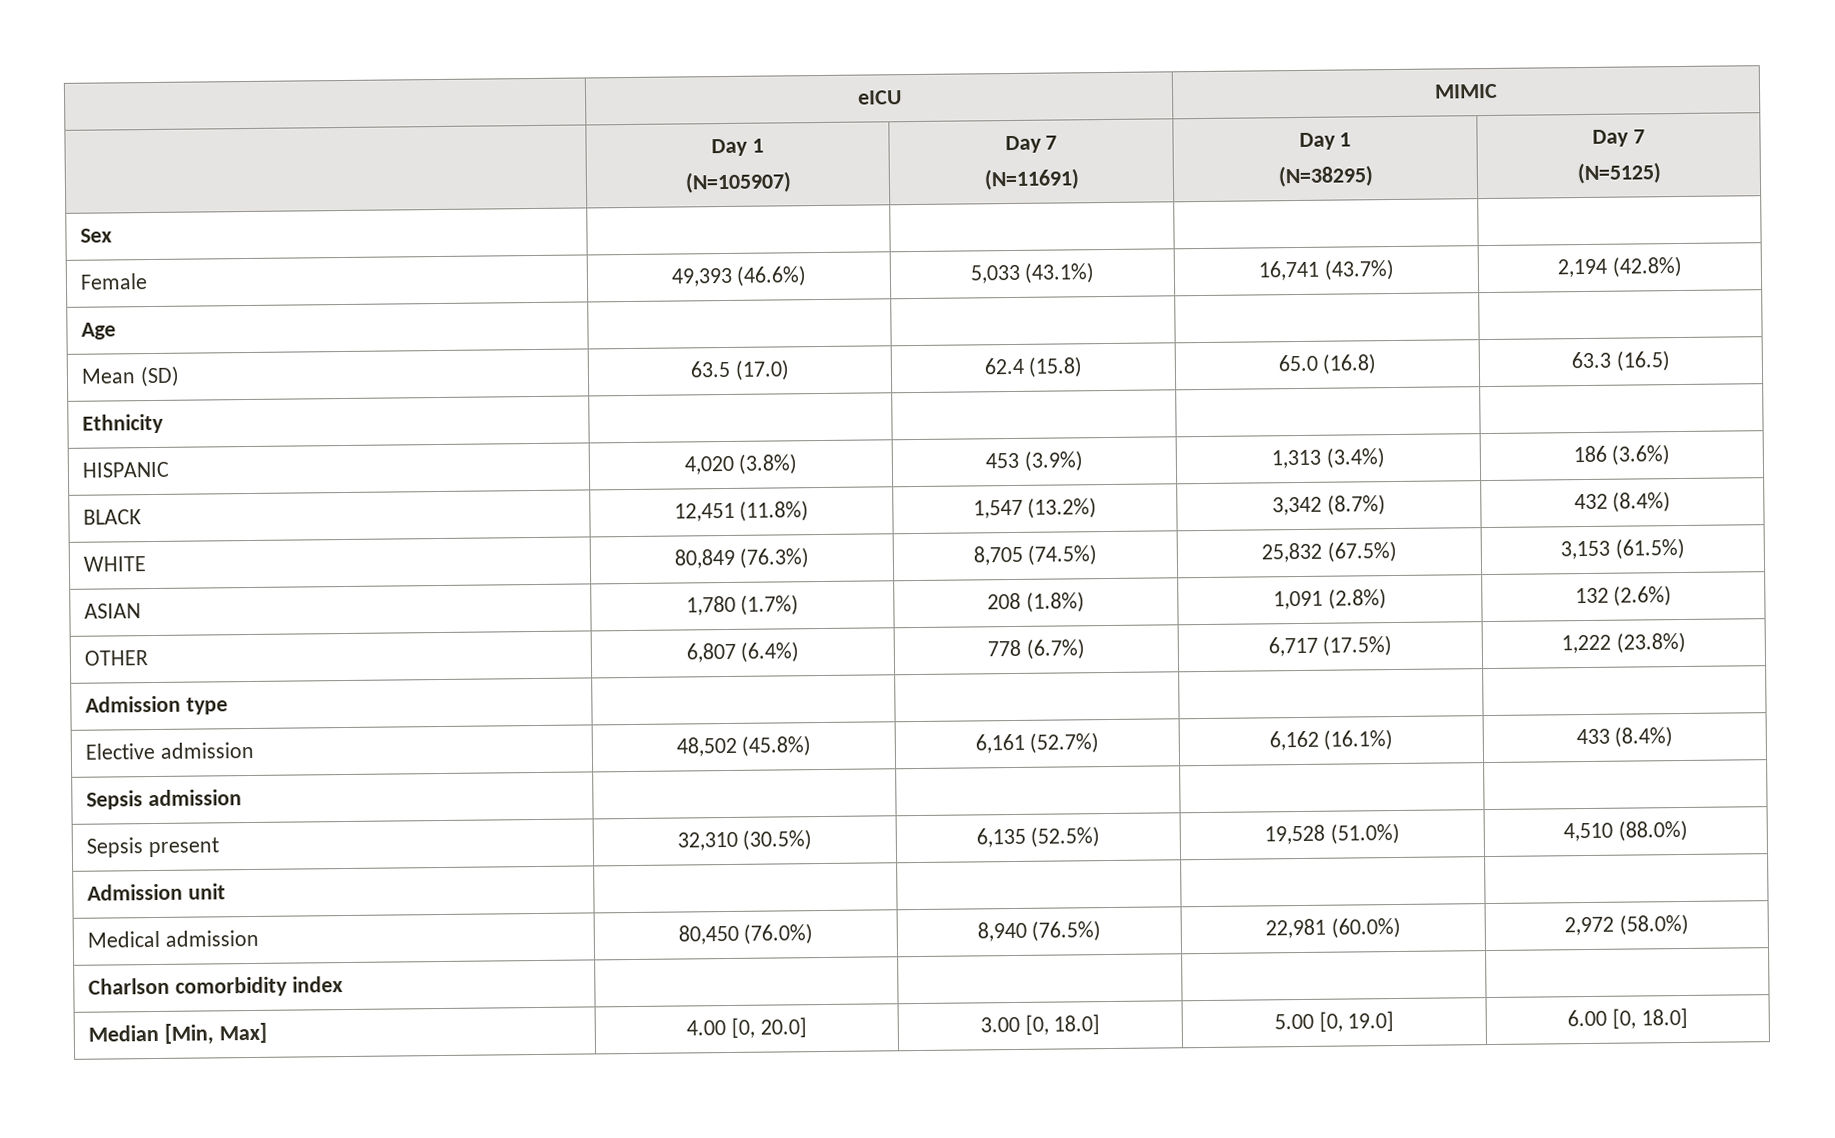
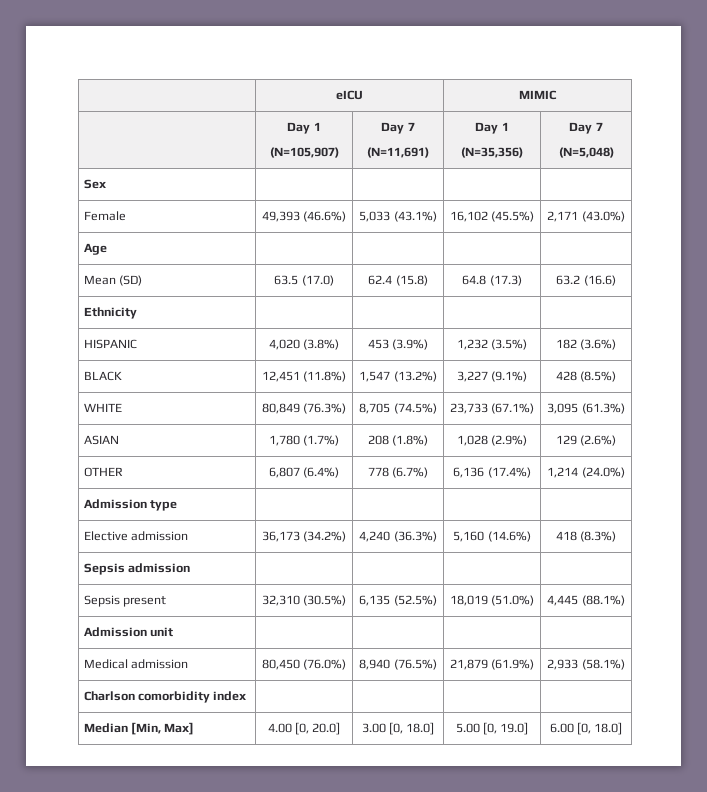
[684,171,792,194] [1004,135,1058,154] [983,168,1080,191] [1298,132,1352,150] [1277,165,1374,188] [1592,129,1645,147] [1576,162,1662,185] (N=105907) | Day 7 // (N=11691) | Day 1 // (N=38295) | Day 7 // (N=5125) -> [269,147,339,158] [381,122,415,134] [367,147,429,158] [475,122,509,134] [461,147,523,158] [569,122,603,134] [558,147,614,158] (N=105,907) | Day 7 // (N=11,691) | Day 1 // (N=35,356) | Day 7 // (N=5,048)
[1258,258,1394,281] [1557,255,1682,278] 16,741 (43.7%) | 2,194 (42.8%) -> [449,211,535,222] [547,211,625,222] 16,102 (45.5%) | 2,171 (43.0%)
[1277,353,1377,375] [1571,350,1670,372] 65.0 (16.8) | 63.3 (16.5) -> [462,275,522,286] [556,275,616,286] 64.8 (17.3) | 63.2 (16.6)
[1271,447,1385,469] [1572,445,1607,463] 1,313 (3.4%) | 186 -> [456,339,528,350] [555,339,577,349] 1,232 (3.5%) | 182
[1272,494,1386,516] [1573,491,1672,513] 3,342 (8.7%) | 432 (8.4%) -> [456,371,528,382] [555,371,617,382] 3,227 (9.1%) | 428 (8.5%)
[1261,540,1397,563] [1560,537,1685,560] 25,832 (67.5%) | 3,153 (61.5%) -> [449,403,535,414] [547,403,625,414] 23,733 (67.1%) | 3,095 (61.3%)
[1273,588,1387,610] [1574,587,1609,604] 1,091 (2.8%) | 132 -> [456,435,528,446] [555,435,577,445] 1,028 (2.9%) | 129
[1267,635,1393,657] [1561,631,1686,654] 6,717 (17.5%) | 1,222 (23.8%) -> [453,467,531,478] [547,467,625,478] 6,136 (17.4%) | 1,214 (24.0%)
[675,735,812,757] [974,732,1100,754] [1268,729,1394,751] [1575,726,1674,748] 48,502 (45.8%) | 6,161 (52.7%) | 6,162 (16.1%) | 433 (8.4%) -> [261,531,347,542] [359,531,437,542] [453,531,531,542] [555,531,617,542] 36,173 (34.2%) | 4,240 (36.3%) | 5,160 (14.6%) | 418 (8.3%)
[1264,824,1326,845] 19,528 -> [449,595,488,606] 18,019
[1563,819,1688,842] 4,510 (88.0%) -> [547,595,625,606] 4,445 (88.1%)
[1265,916,1401,939] [1564,913,1689,936] 22,981 (60.0%) | 2,972 (58.0%) -> [449,659,535,670] [547,659,625,670] 21,879 (61.9%) | 2,933 (58.1%)

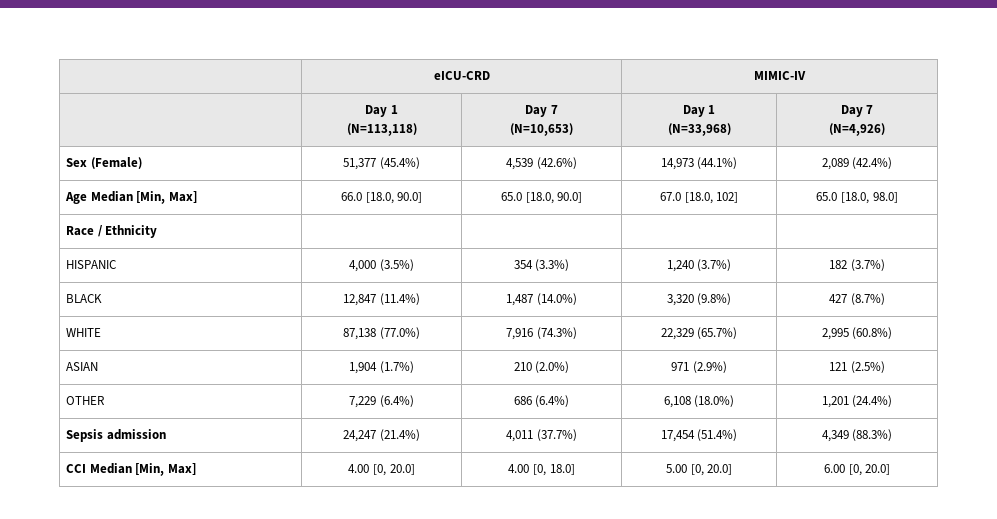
[336,90,363,100] [519,90,557,100] [287,122,321,134] [269,147,339,158] [381,122,415,134] [367,147,429,158] [475,122,509,134] [461,147,523,158] [569,122,603,134] [558,147,614,158] | eICU | MIMIC // | Day 1 // (N=105,907) | Day 7 // (N=11,691) | Day 1 // (N=35,356) | Day 7 // (N=5,048) -> [433,71,490,80] [754,71,806,80] [365,105,398,117] [346,123,417,136] [525,105,558,117] [510,123,573,136] [682,105,716,117] [667,123,731,136] [840,105,874,117] [829,123,885,136] | eICU-CRD | MIMIC-IV // | Day 1 // (N=113,118) | Day 7 // (N=10,653) | Day 1 // (N=33,968) | Day 7 // (N=4,926)
[83,211,126,221] [261,211,347,222] [359,211,437,222] [449,211,535,222] [547,211,625,222] [83,243,107,255] [83,275,143,286] [274,275,334,286] [368,275,428,286] [462,275,522,286] [556,275,616,286] [83,307,137,319] [83,339,137,349] [268,339,340,350] [367,339,429,350] [456,339,528,350] | | | | // Female | 49,393 (46.6%) | 5,033 (43.1%) | 16,102 (45.5%) | 2,171 (43.0%) // Age | | | | // Mean (SD) | 63.5 (17.0) | 62.4 (15.8) | 64.8 (17.3) | 63.2 (16.6) // Ethnicity | | | | // HISPANIC | 4,020 (3.8%) | 453 (3.9%) | 1,232 (3.5%) -> [90,157,142,169] [343,157,420,170] [506,157,577,170] [660,157,738,170] [821,157,893,170] [65,191,197,204] [340,192,423,204] [500,192,583,204] [659,192,739,204] [816,192,898,204] [66,225,158,238] [66,260,117,269] [349,259,414,272] [513,259,570,271] [666,259,732,272] (Female) | 51,377 (45.4%) | 4,539 (42.6%) | 14,973 (44.1%) | 2,089 (42.4%) // Age Median [Min, Max] | 66.0 [18.0, 90.0] | 65.0 [18.0, 90.0] | 67.0 [18.0, 102] | 65.0 [18.0, 98.0] // Race / Ethnicity | | | | // HISPANIC | 4,000 (3.5%) | 354 (3.3%) | 1,240 (3.7%)
[580,339,617,350] (3.6%) -> [850,259,885,271] (3.7%)
[261,371,347,382] [359,371,437,382] [456,371,528,382] [555,371,617,382] [83,403,122,412] [261,403,347,414] [359,403,437,414] [449,403,535,414] [547,403,625,414] 12,451 (11.8%) | 1,547 (13.2%) | 3,227 (9.1%) | 428 (8.5%) // WHITE | 80,849 (76.3%) | 8,705 (74.5%) | 23,733 (67.1%) | 3,095 (61.3%) -> [343,293,420,306] [506,293,577,306] [666,293,732,306] [829,293,885,305] [66,328,102,337] [343,327,420,340] [506,327,577,340] [660,327,738,340] [821,327,893,340] 12,847 (11.4%) | 1,487 (14.0%) | 3,320 (9.8%) | 427 (8.7%) // WHITE | 87,138 (77.0%) | 7,916 (74.3%) | 22,329 (65.7%) | 2,995 (60.8%)
[268,435,300,446] 1,780 -> [349,362,378,374] 1,904
[367,435,429,446] [456,435,488,446] 208 (1.8%) | 1,028 -> [513,361,570,373] [671,362,690,371] 210 (2.0%) | 971
[555,435,617,446] 129 (2.6%) -> [829,361,885,373] 121 (2.5%)
[268,467,340,478] [367,467,429,478] [453,467,531,478] [547,467,625,478] [83,499,178,511] [83,531,189,541] [261,531,347,542] [359,531,437,542] [453,531,531,542] [555,531,617,542] [83,563,191,575] [83,595,167,607] [261,595,347,606] [359,595,437,606] [449,595,535,606] [547,595,625,606] [83,627,174,637] [83,659,189,669] [261,659,347,670] [359,659,437,670] [449,659,535,670] [547,659,625,670] [83,691,247,703] 6,807 (6.4%) | 778 (6.7%) | 6,136 (17.4%) | 1,214 (24.0%) // Admission type | | | | // Elective admission | 36,173 (34.2%) | 4,240 (36.3%) | 5,160 (14.6%) | 418 (8.3%) // Sepsis admission | | | | // Sepsis present | 32,310 (30.5%) | 6,135 (52.5%) | 18,019 (51.0%) | 4,445 (88.1%) // Admission unit | | | | // Medical admission | 80,450 (76.0%) | 8,940 (76.5%) | 21,879 (61.9%) | 2,933 (58.1%) // Charlson comorbidity index | | | | // -> [349,395,414,408] [513,395,570,407] [663,395,735,408] [821,395,893,408] [66,429,166,442] [343,429,420,442] [506,429,577,442] [660,429,738,442] [821,429,893,442] [66,464,87,473] 7,229 (6.4%) | 686 (6.4%) | 6,108 (18.0%) | 1,201 (24.4%) // Sepsis admission | 24,247 (21.4%) | 4,011 (37.7%) | 17,454 (51.4%) | 4,349 (88.3%) // CCI
[361,723,386,733] 3.00 -> [508,464,530,473] 4.00
[500,722,529,735] 19.0] -> [707,464,733,475] 20.0]
[594,722,623,735] 18.0] -> [865,464,891,475] 20.0]

